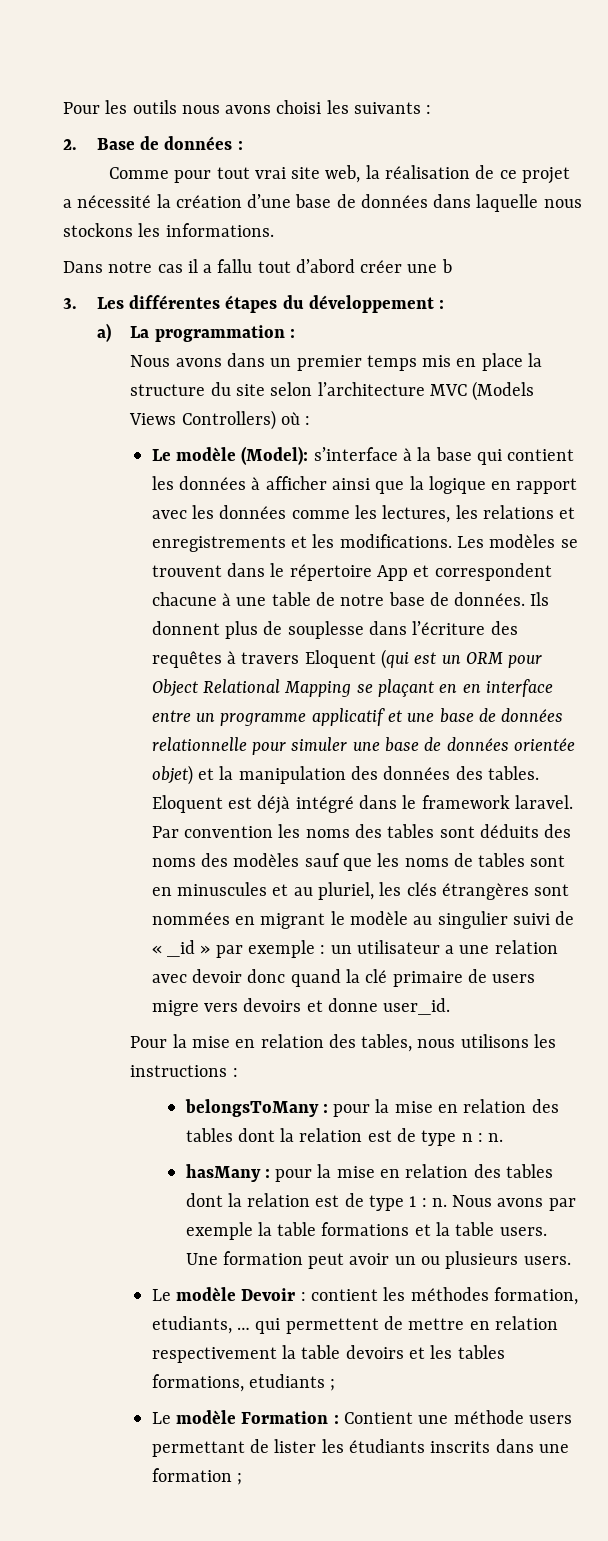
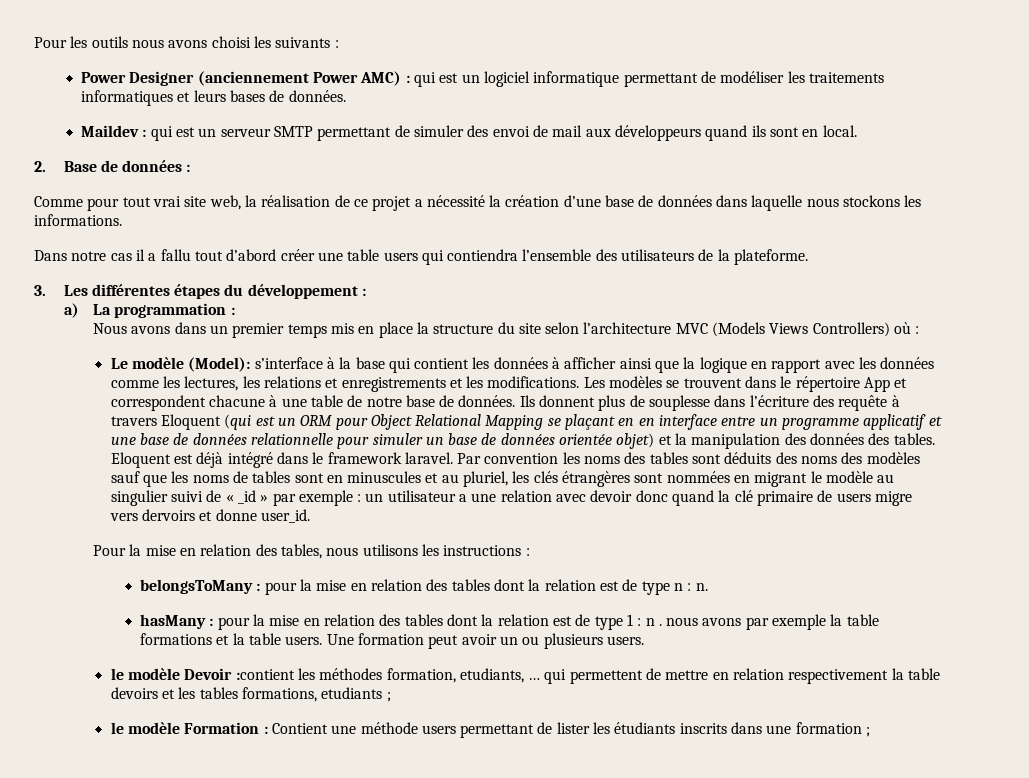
(432, 109) none -> [81,71,884,87] [81,90,346,106] [81,125,857,141] // Power Designer (anciennement Power AMC) : qui est un logiciel informatique permettant de modéliser les traitements informatiques et leurs bases de données. // Maildev : qui est un serveur SMTP permettant de simuler des envoi de mail aux développeurs quand ils sont en local.
[441,259,452,273] b -> [347,249,809,265] table users qui contiendra l’ensemble des utilisateurs de la plateforme.
[151,651,222,668] requêtes -> [838,395,888,411] requête
[352,742,380,751] une -> [425,437,444,445] un
[243,998,302,1012] devoirs -> [141,509,195,521] dervoirs
[431,1195,493,1207] n. Nous -> [645,617,699,626] n . nous
[151,1289,171,1301] Le -> [110,668,124,680] le
[300,1289,378,1301] : contient -> [235,669,295,680] :contient
[151,1412,171,1424] Le -> [110,722,124,734] le

